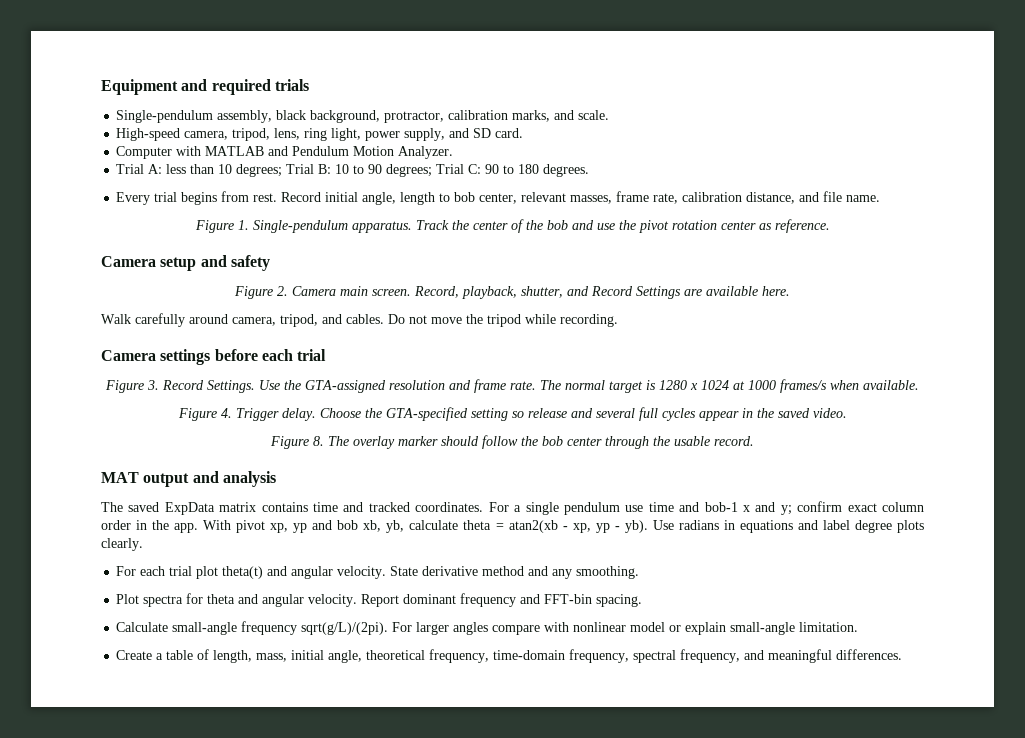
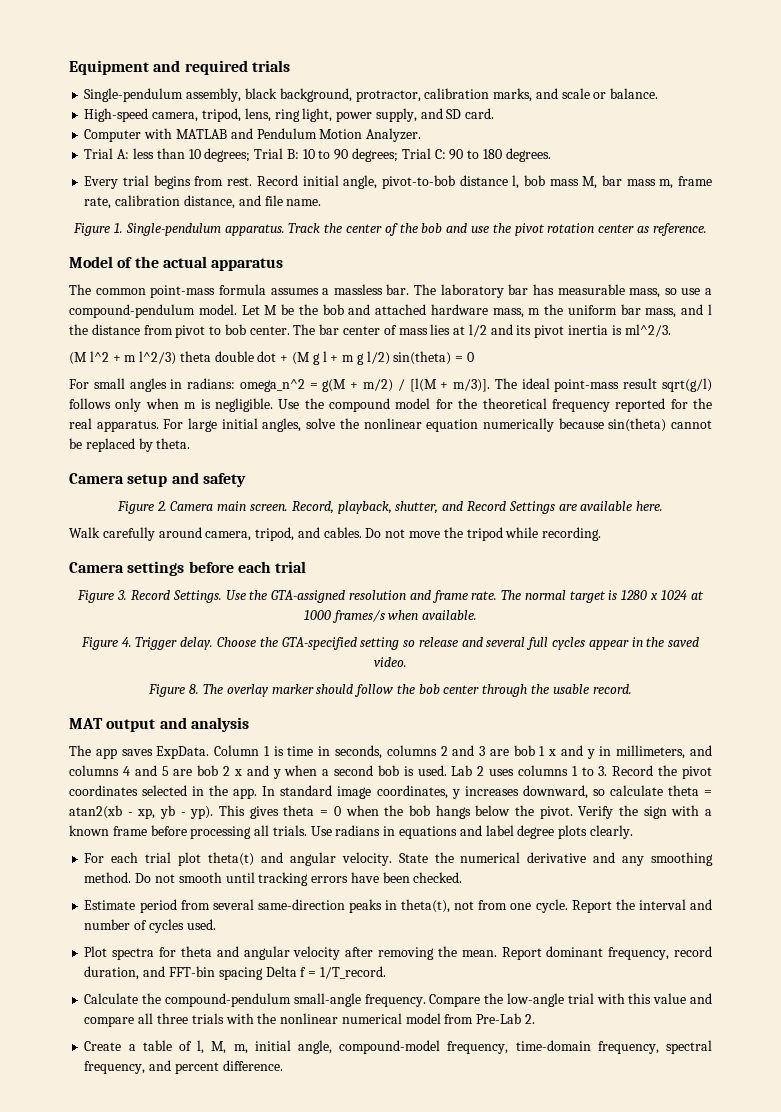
[578,110,610,120] scale. -> [561,88,659,99] scale or balance.
[400,192,613,205] length to bob center, relevant masses, -> [381,175,674,189] pivot-to-bob distance l, bob mass M, bar mass m,
(830, 226) none -> [69,256,284,271] [69,284,712,298] [69,304,712,318] [69,324,671,338] [69,351,475,365] [69,378,712,392] [69,398,712,412] [69,418,712,432] [69,438,191,452] // Model of the actual apparatus // The common point-mass formula assumes a massless bar. The laboratory bar has measurable mass, so use a compound-pendulum model. Let M be the bob and attached hardware mass, m the uniform bar mass, and l the distance from pivot to bob center. The bar center of mass lies at l/2 and its pivot inertia is ml^2/3. // (M l^2 + m l^2/3) theta double dot + (M g l + m g l/2) sin(theta) = 0 // For small angles in radians: omega_n^2 = g(M + m/2) / [l(M + m/3)]. The ideal point-mass result sqrt(g/l) follows only when m is negligible. Use the compound model for the theoretical frequency reported for the real apparatus. For large initial angles, solve the nonlinear equation numerically because sin(theta) cannot be replaced by theta.
[128,501,924,515] [101,520,405,533] saved ExpData matrix contains time and tracked coordinates. For a single pendulum use time and bob-1 x and y; confirm exact column order in the app. With pivot xp, yp and bob xb, yb, -> [95,745,712,759] [69,765,712,779] [69,785,605,799] app saves ExpData. Column 1 is time in seconds, columns 2 and 3 are bob 1 x and y in millimeters, and columns 4 and 5 are bob 2 x and y when a second bob is used. Lab 2 uses columns 1 to 3. Record the pivot coordinates selected in the app. In standard image coordinates, y increases downward, so
[595,520,648,533] yp - yb). -> [160,805,712,819] [69,825,307,839] yb - yp). This gives theta = 0 when the bob hangs below the pivot. Verify the sign with a known frame before processing all trials.
[422,566,640,579] derivative method and any smoothing. -> [434,852,713,866] [84,872,463,886] [84,899,713,913] [84,919,216,933] the numerical derivative and any smoothing method. Do not smooth until tracking errors have been checked. // Estimate period from several same-direction peaks in theta(t), not from one cycle. Report the interval and number of cycles used.
[308,593,643,607] [116,621,859,635] velocity. Report dominant frequency and FFT-bin spacing. // Calculate small-angle frequency sqrt(g/L)/(2pi). For larger angles compare with nonlinear model or explain small-angle limitation. -> [293,946,712,960] [84,966,386,980] [84,993,712,1007] [84,1013,535,1027] velocity after removing the mean. Report dominant frequency, record duration, and FFT-bin spacing Delta f = 1/T_record. // Calculate the compound-pendulum small-angle frequency. Compare the low-angle trial with this value and compare all three trials with the nonlinear numerical model from Pre-Lab 2.
[213,650,426,663] length, mass, initial angle, theoretical -> [197,1040,441,1054] l, M, m, initial angle, compound-model
[768,649,903,663] meaningful differences. -> [174,1060,283,1074] percent difference.

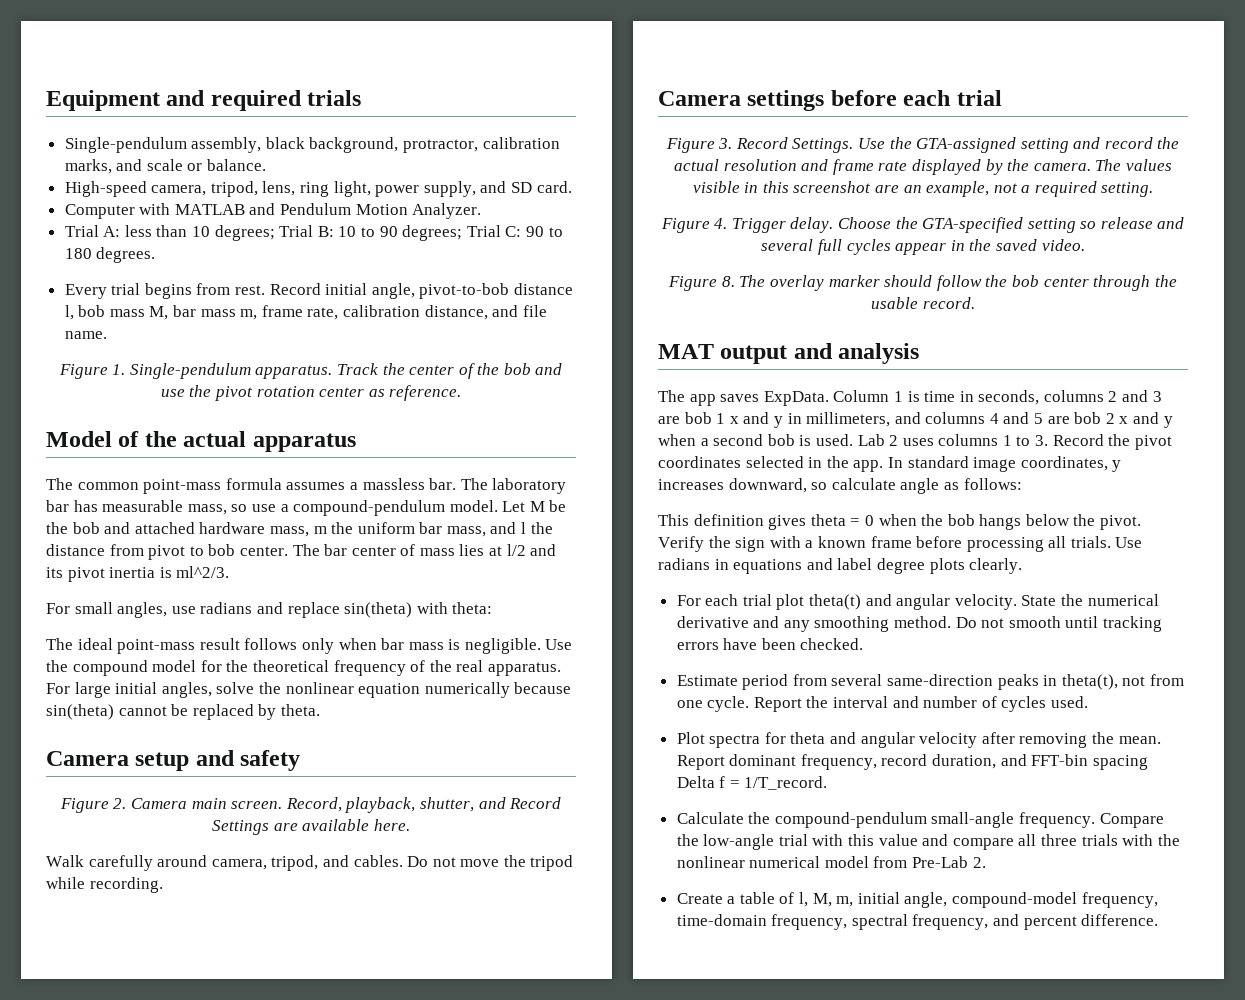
[69,351,475,365] [69,378,491,392] (M l^2 + m l^2/3) theta double dot + (M g l + m g l/2) sin(theta) = 0 // For small angles in radians: omega_n^2 = g(M + m/2) / [l(M + m/3)]. -> [46,602,493,618] For small angles, use radians and replace sin(theta) with theta: //
[662,378,712,392] sqrt(g/l) -> (240, 644) none
[184,402,197,409] m -> [381,638,444,650] bar mass
[615,398,688,412] reported for -> [410,660,426,672] of
[348,590,704,603] [303,610,478,623] resolution and frame rate. The normal target is 1280 x 1024 at 1000 frames/s when available. -> [1020,137,1180,153] [674,159,1172,175] [692,181,1154,197] setting and record the actual resolution and frame rate displayed by the camera. The values visible in this screenshot are an example, not a required setting.
[667,785,713,796] [69,805,246,819] theta = atan2(xb - xp, yb - yp). This -> [900,478,1022,494] [658,514,764,526] angle as follows: // This definition

